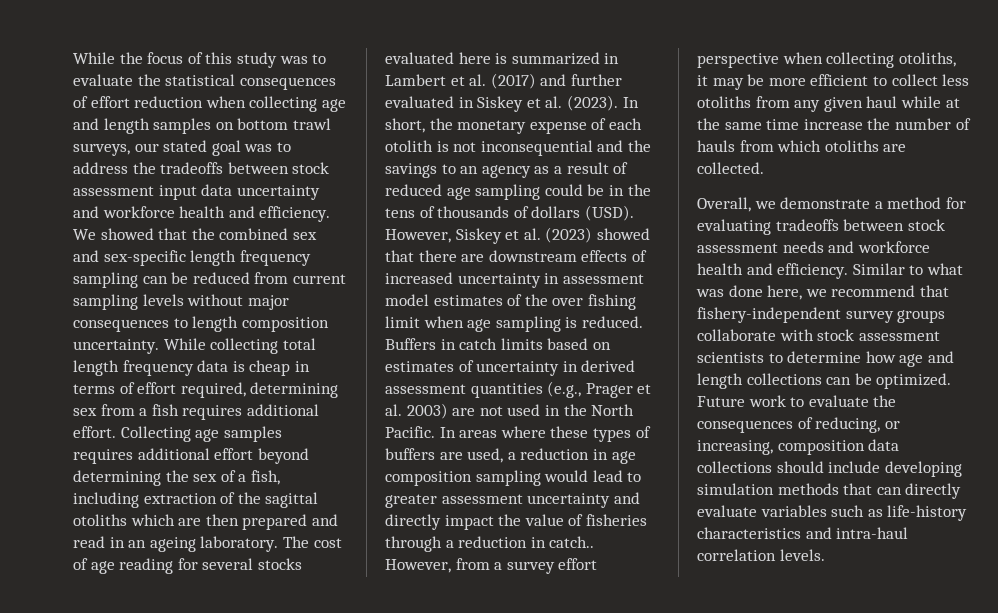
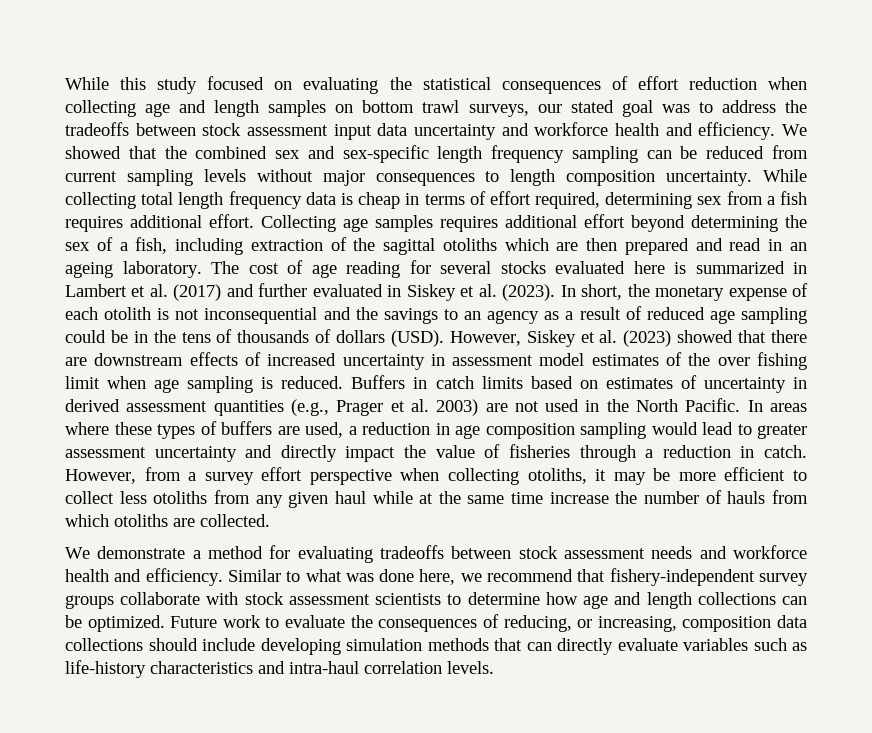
[73,52,327,68] [73,74,133,86] While the focus of this study was to evaluate -> [65,76,379,94] While this study focused on evaluating
[549,536,595,548] catch.. -> [764,445,808,458] catch.
[697,197,776,212] Overall, we -> [65,547,90,559] We

